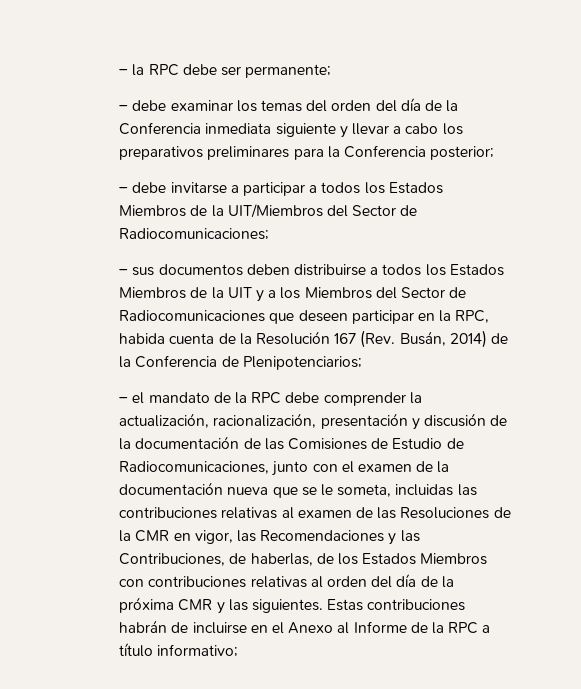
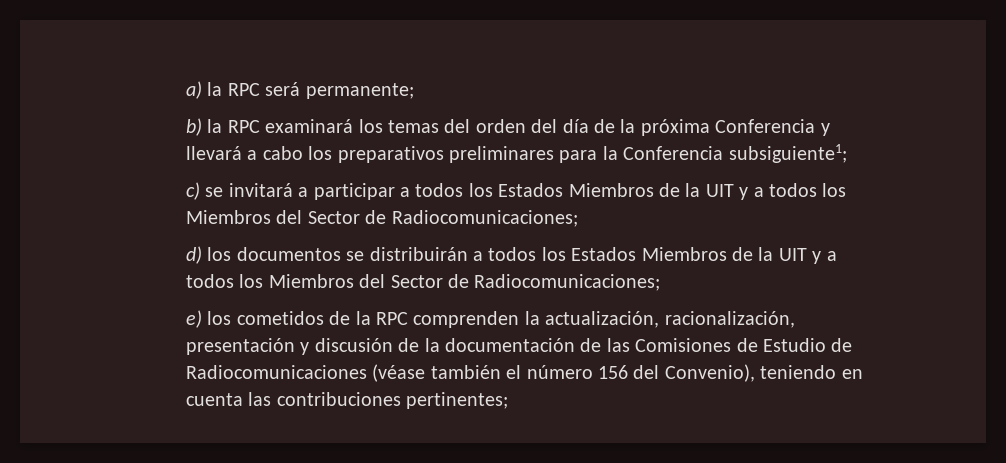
[119,64,242,76] – la RPC debe ser -> [186,81,301,99] a) la RPC será
[119,100,233,111] – debe examinar -> [186,118,354,136] b) la RPC examinará
[119,122,390,138] Conferencia inmediata siguiente y llevar -> [640,119,830,136] [186,146,243,160] próxima Conferencia y llevará
[430,146,495,160] [119,182,227,194] posterior; // – debe invitarse -> [728,144,847,163] [186,182,293,200] subsiguiente1; // c) se invitará
[227,204,418,218] [119,228,270,240] [119,264,504,276] [119,287,467,302] [119,310,490,324] [119,330,508,348] [119,355,362,370] [119,392,406,406] UIT/Miembros del Sector de Radiocomunicaciones; // – sus documentos deben distribuirse a todos los Estados Miembros de la UIT y a los Miembros del Sector de Radiocomunicaciones que deseen participar en la RPC, habida cuenta de la Resolución 167 (Rev. Busán, 2014) de la Conferencia de Plenipotenciarios; // – el mandato de la RPC debe comprender -> [705,183,847,200] [186,210,578,227] [186,246,837,264] [186,274,661,291] [186,310,520,328] UIT y a todos los Miembros del Sector de Radiocomunicaciones; // d) los documentos se distribuirán a todos los Estados Miembros de la UIT y a todos los Miembros del Sector de Radiocomunicaciones; // e) los cometidos de la RPC comprenden
[119,461,450,476] [119,482,477,498] [119,507,511,519] [119,530,420,545] [119,553,488,566] [119,574,454,588] [119,597,466,614] [119,620,491,634] [119,643,239,657] Radiocomunicaciones, junto con el examen de la documentación nueva que se le someta, incluidas las contribuciones relativas al examen de las Resoluciones de la CMR en vigor, las Recomendaciones y las Contribuciones, de haberlas, de los Estados Miembros con contribuciones relativas al orden del día de la próxima CMR y las siguientes. Estas contribuciones habrán de incluirse en el Anexo al Informe de la RPC a título informativo; -> [186,364,863,382] [186,392,509,409] Radiocomunicaciones (véase también el número 156 del Convenio), teniendo en cuenta las contribuciones pertinentes;

